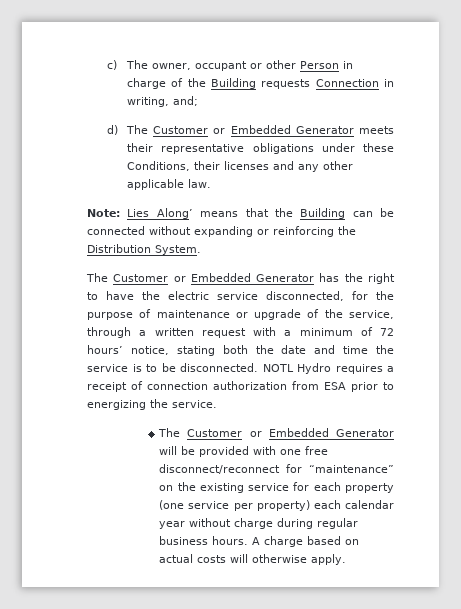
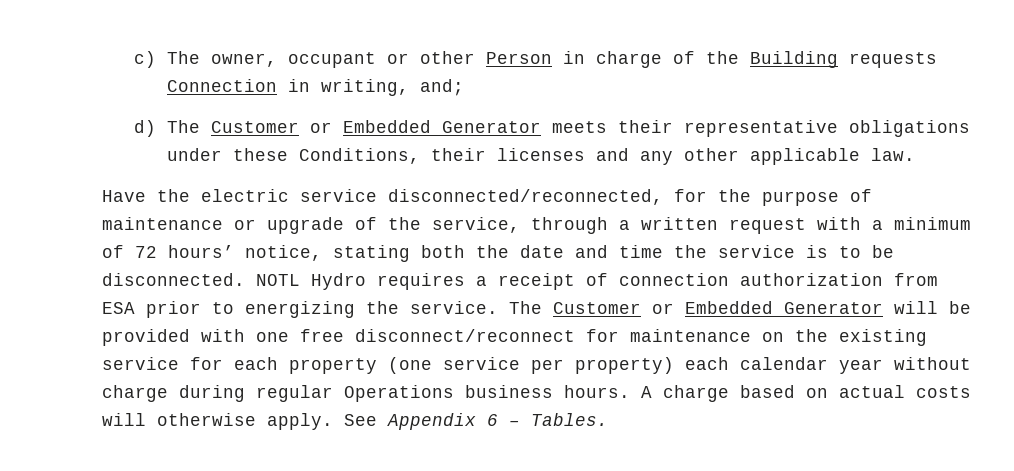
[87,208,394,219] [87,226,357,237] [87,244,202,255] [86,273,395,284] [87,291,135,300] Note: Lies Along’ means that the Building can be connected without expanding or reinforcing the Distribution System. // The Customer or Embedded Generator has the right to have -> [101,190,146,202] Have
[266,291,345,301] disconnected, -> [387,189,663,205] disconnected/reconnected,
(218, 404) // -> (498, 307) none
[309,465,394,473] “maintenance” -> [629,329,751,342] maintenance
(359, 523) none -> [343,385,454,402] Operations
(347, 559) none -> [343,413,608,430] See Appendix 6 – Tables.

